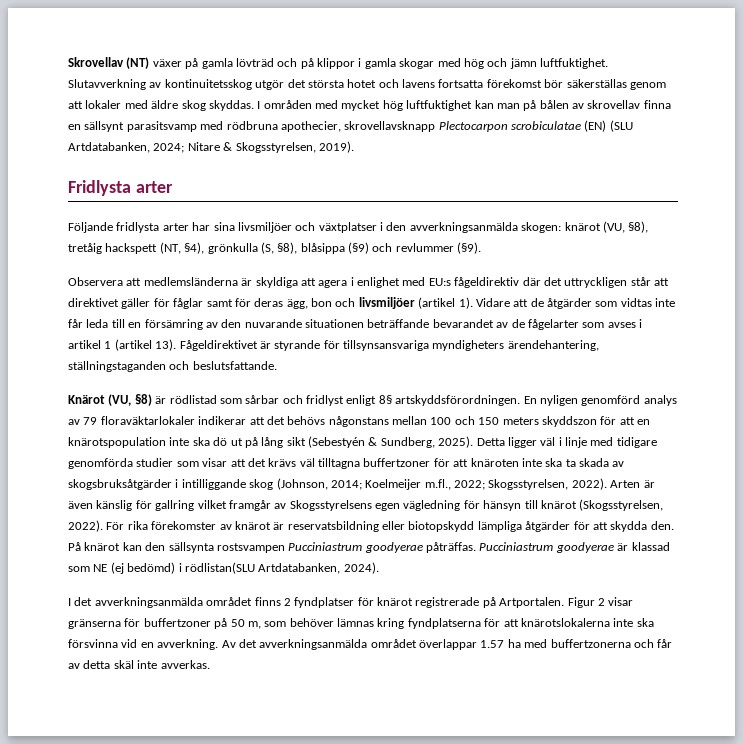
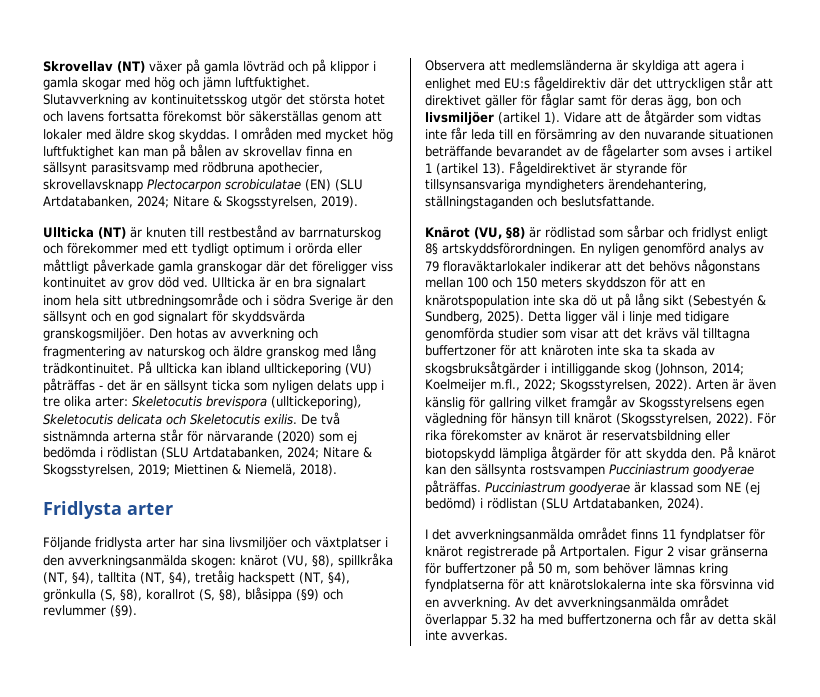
(354, 147) none -> [43,225,381,240] [43,243,362,256] [43,259,393,274] [43,277,366,290] [43,293,393,308] [43,311,305,324] [43,328,318,341] [43,344,376,359] [43,361,372,376] [43,378,384,393] [43,396,362,409] [43,412,340,425] [43,429,357,444] [43,447,372,459] [43,464,337,477] // Ullticka (NT) är knuten till restbestånd av barrnaturskog och förekommer med ett tydligt optimum i orörda eller måttligt påverkade gamla granskogar där det föreligger viss kontinuitet av grov död ved. Ullticka är en bra signalart inom hela sitt utbredningsområde och i södra Sverige är den sällsynt och en god signalart för skyddsvärda granskogsmiljöer. Den hotas av avverkning och fragmentering av naturskog och äldre granskog med lång trädkontinuitet. På ullticka kan ibland ulltickeporing (VU) påträffas - det är en sällsynt ticka som nyligen delats upp i tre olika arter: Skeletocutis brevispora (ulltickeporing), Skeletocutis delicata och Skeletocutis exilis. De två sistnämnda arterna står för närvarande (2020) som ej bedömda i rödlistan (SLU Artdatabanken, 2024; Nitare & Skogsstyrelsen, 2019; Miettinen & Niemelä, 2018).
(649, 227) none -> [338,553,393,568] [43,572,191,584] spillkråka (NT, §4), talltita (NT, §4),
(298, 248) none -> [146,589,241,601] korallrot (S, §8),
[184,562,255,574] rödlistan(SLU -> [487,498,569,510] rödlistan (SLU
[283,598,291,606] 2 -> [662,529,676,539] 11
[480,640,505,648] 1.57 -> [491,614,516,625] 5.32

